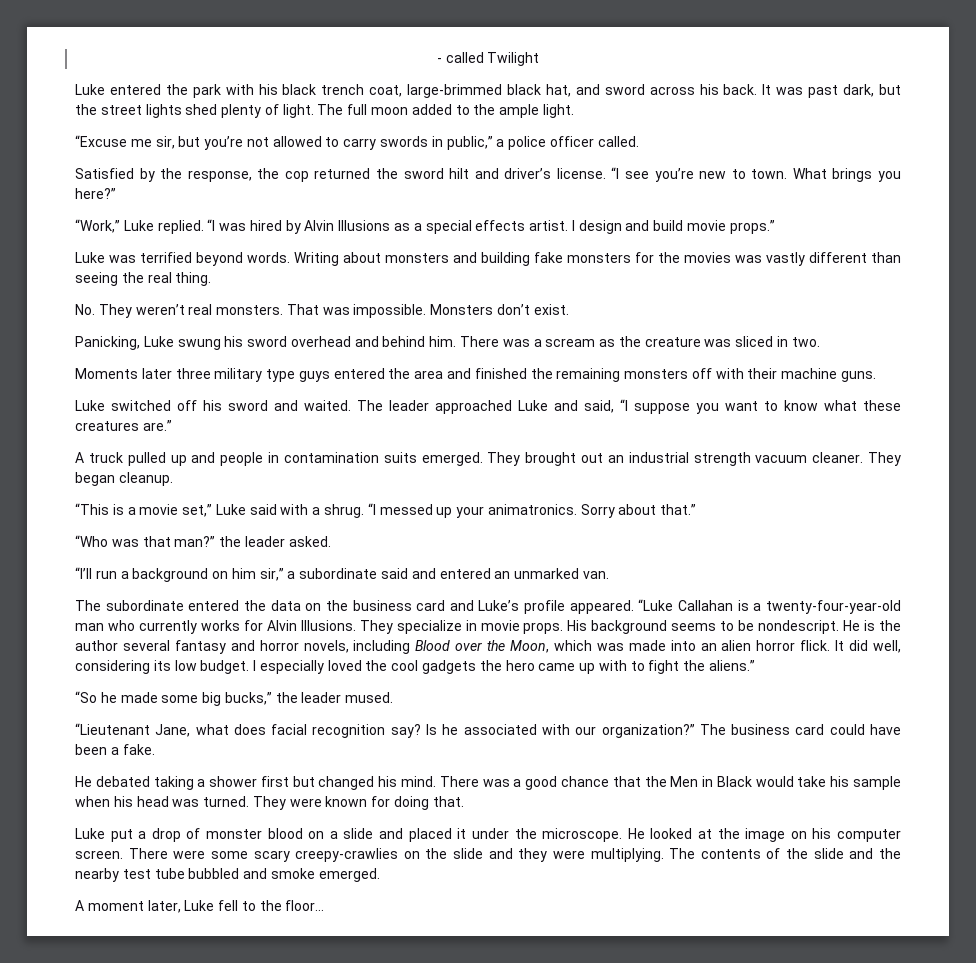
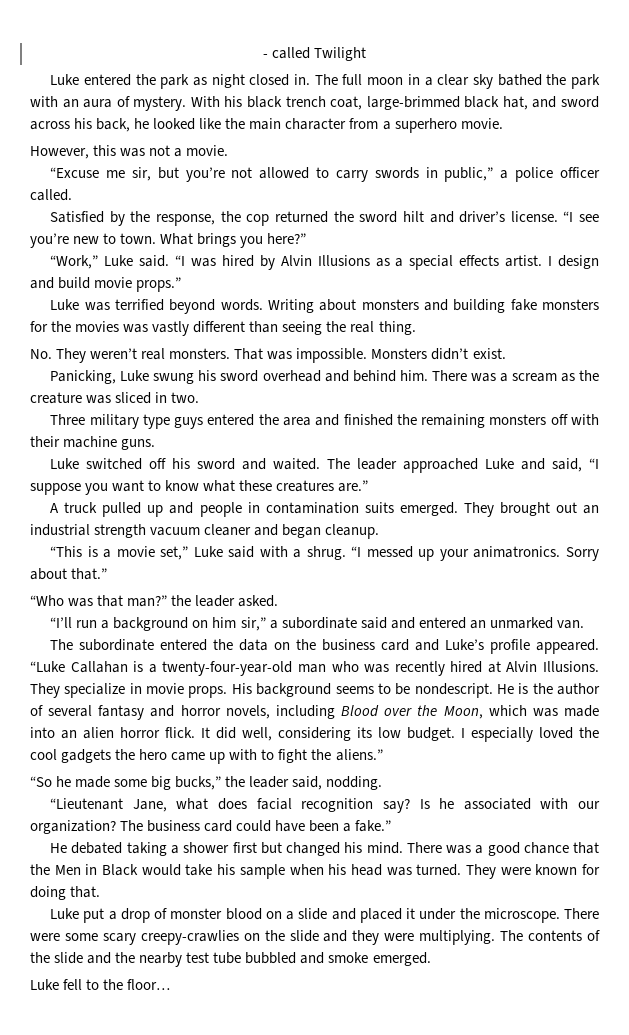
[225,84,254,95] with -> [193,74,600,89] [30,96,220,111] as night closed in. The full moon in a clear sky bathed the park with an aura of mystery. With
[723,84,902,98] [75,104,574,118] back. It was past dark, but the street lights shed plenty of light. The full moon added to the ample light. -> [96,118,503,133] [30,145,229,159] back, he looked like the main character from a superhero movie. // However, this was not a movie.
[157,220,204,234] replied. -> [139,255,170,267] said.
[497,304,531,315] don’t -> [431,348,469,360] didn’t
[75,368,211,379] Moments later three -> [50,414,86,425] Three
[812,452,902,466] cleaner. They -> [204,524,279,536] cleaner and
[138,620,263,634] currently works for -> [364,661,501,676] was recently hired at
(118, 645) none -> [30,705,43,716] of
[345,692,394,703] mused. -> [292,776,383,790] said, nodding.
[601,724,695,738] organization?” -> [30,820,116,834] organization?
[122,744,155,755] fake. -> [355,820,392,832] fake.”
[627,828,901,842] [75,850,123,859] He looked at the image on his computer screen. -> (560, 915) none
[75,900,181,913] A moment later, -> (431, 959) none

